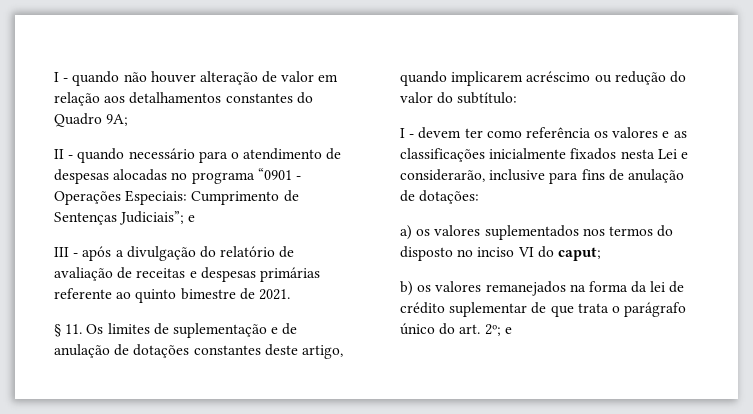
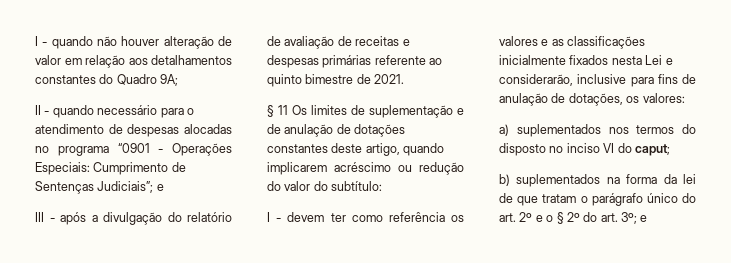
[65,324,83,334] 11. -> [278,105,288,115] 11
[419,190,480,204] dotações: -> [568,93,685,106] dotações, os valores:
[416,225,481,236] os valores -> (509, 130) none
[417,281,566,296] os valores remanejados -> [516,174,601,187] suplementados
[400,302,609,317] crédito suplementar de que trata -> [517,194,577,206] que tratam
[484,324,501,336] 2º; -> [519,212,637,224] 2º e o § 2º do art. 3º;

